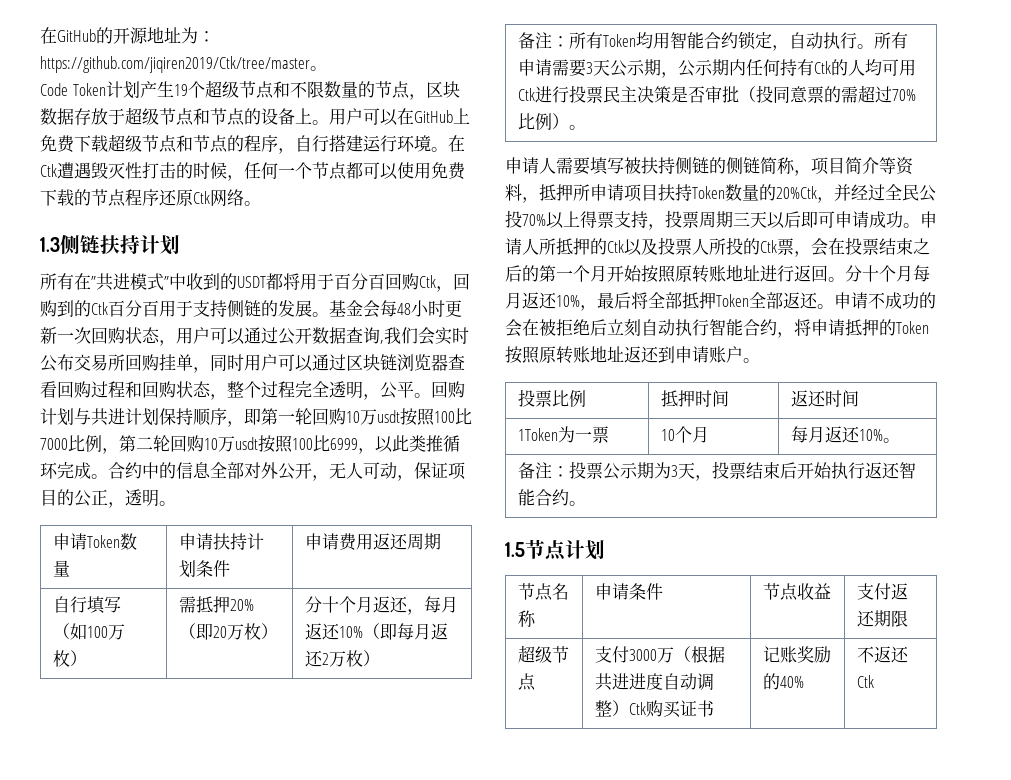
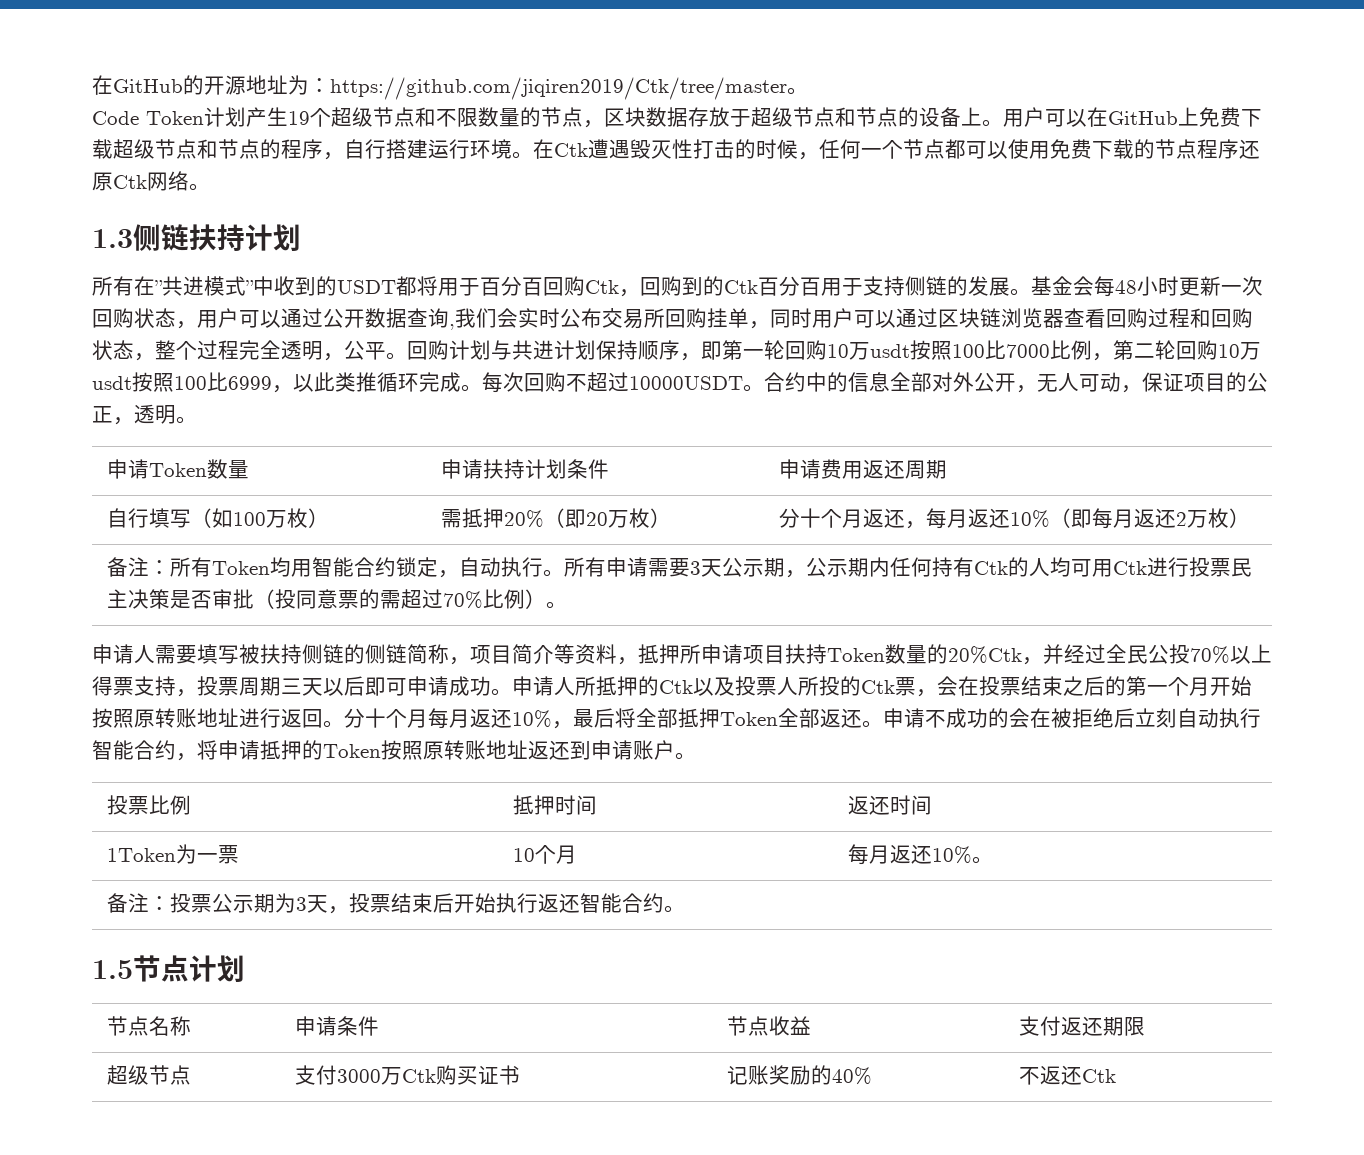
(108, 476) none -> [482,372,764,393] 每次回购不超过10000USDT。
[674,646,726,663] [595,673,715,691] [595,700,630,717] （根据共进进度自动调整） -> (403, 1076) none

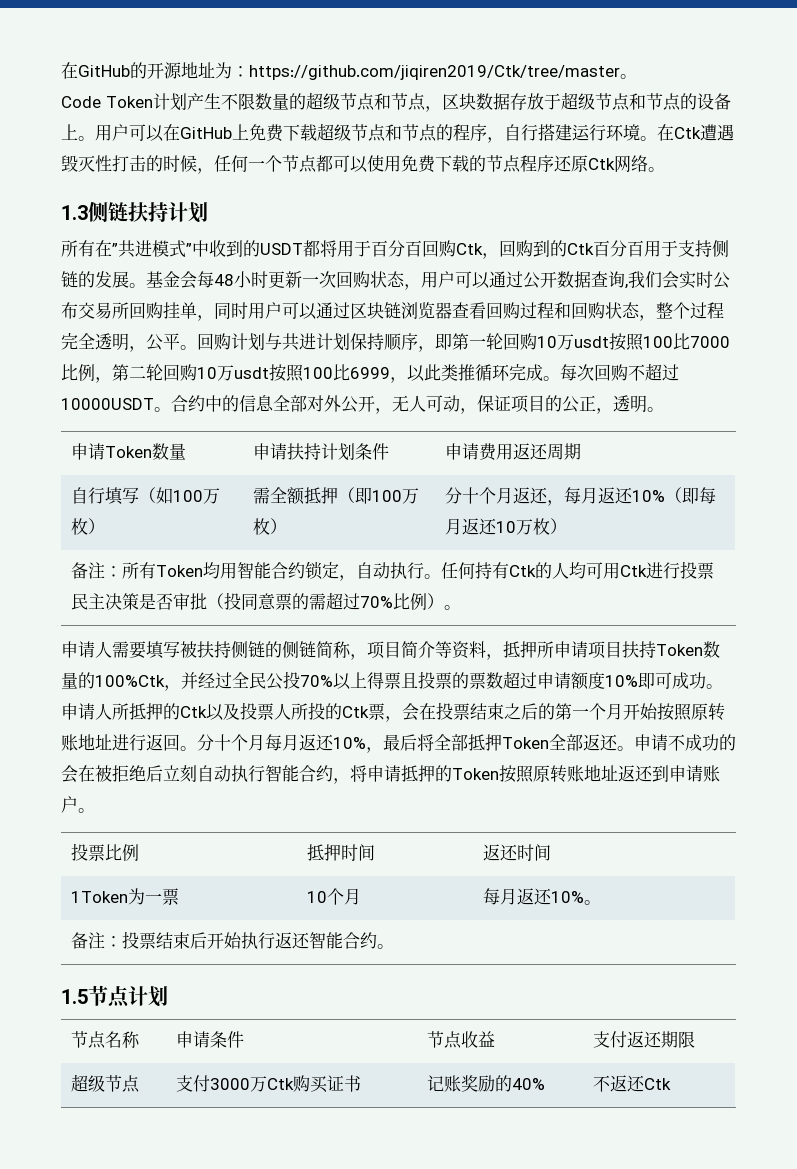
[288,107,541,127] 19个超级节点和不限数量的 -> [221,92,391,111] 不限数量的超级节点和
[462,508,609,528] 抵押20%（即20 -> [269,487,402,505] 全额抵押（即100
[1176,512,1188,526] 2 -> [495,521,516,533] 10
[564,557,891,578] 所有申请需要3天公示期，公示期内 -> (441, 576) none
[948,646,1022,664] 20%Ctk -> [95,675,165,687] 100%Ctk
[134,676,449,697] 支持，投票周期三天以后即可申请 -> [401,671,672,690] 且投票的票数超过申请额度10%即可
[212,893,392,914] 公示期为3天，投票 -> (156, 940) none

